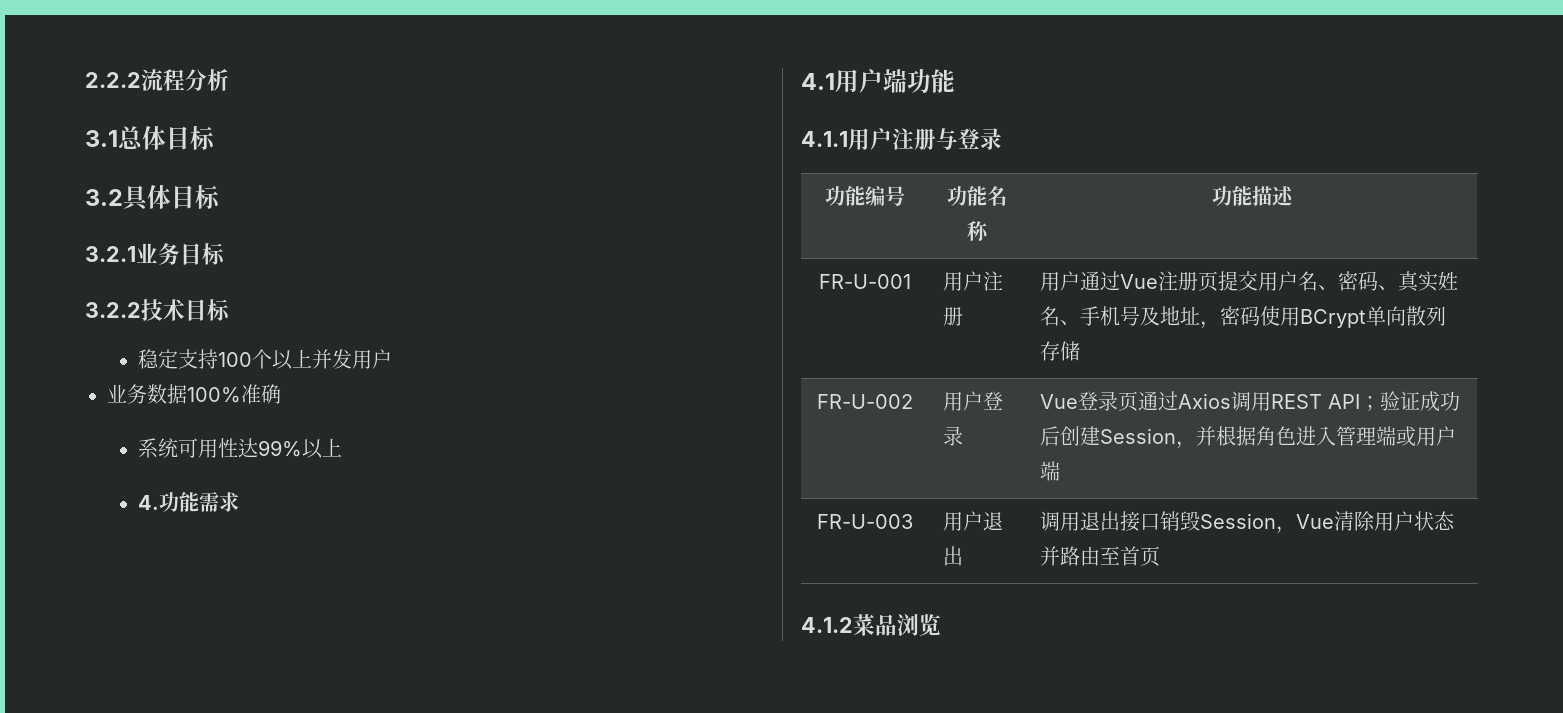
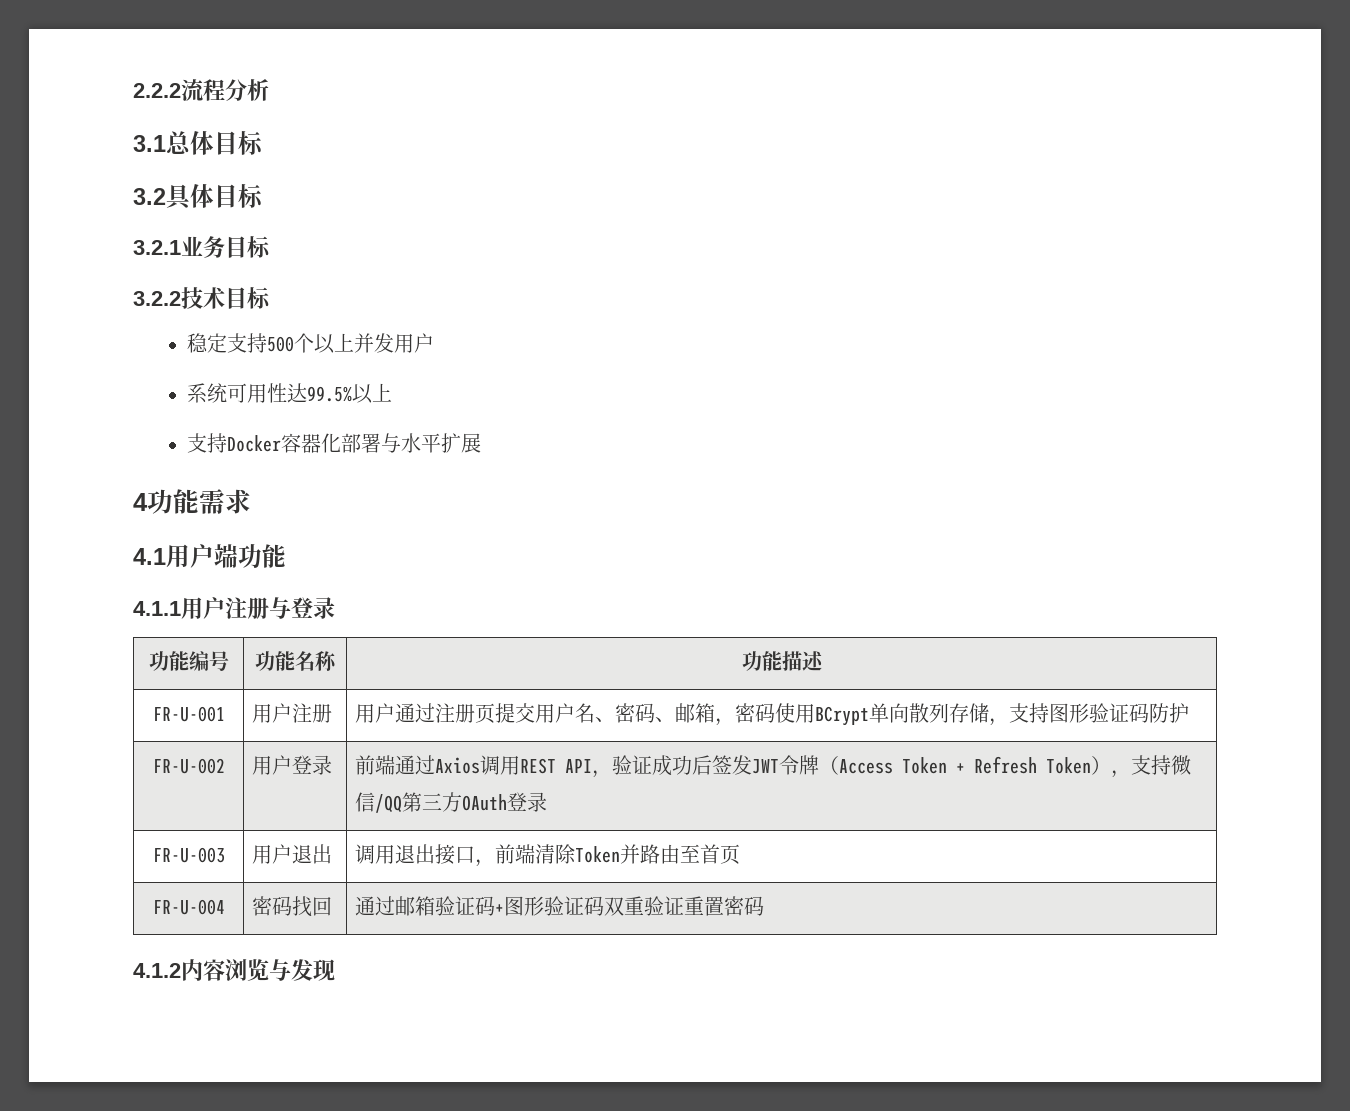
[217,352,252,367] 100 -> [266,336,294,352] 500
[107,384,281,404] // 业务数据100%准确 -> (434, 343) none
[257,440,302,457] 99% -> [306,386,352,402] 99.5%
[137,495,159,510] 4. -> [186,433,481,453] [133,493,148,511] 支持Docker容器化部署与水平扩展 // 4
[1119,274,1158,289] Vue -> (436, 713) none
[1397,271,1458,292] [1039,306,1200,326] 真实姓名、手机号及地址 -> [675,703,716,723] 邮箱
(1080, 351) none -> [989,703,1190,726] ，支持图形验证码防护
[1039,391,1138,411] Vue登录页 -> [355,755,396,775] 前端
[1359,396,1380,411] ； -> [592,770,613,778] ，
[1059,426,1456,449] [1039,461,1060,481] 创建Session，并根据角色进入管理端或用户端 -> [712,755,1192,778] [355,792,548,813] 签发JWT令牌（Access Token + Refresh Token），支持微信/QQ第三方OAuth登录
[1159,511,1455,534] [1039,546,1160,566] [801,614,941,636] 销毁Session，Vue清除用户状态并路由至首页 // 4.1.2菜品浏览 -> [475,844,741,867] [152,899,225,915] [252,896,333,917] [355,896,765,916] [133,959,335,981] ，前端清除Token并路由至首页 // FR-U-004 | 密码找回 | 通过邮箱验证码+图形验证码双重验证重置密码 // 4.1.2内容浏览与发现

